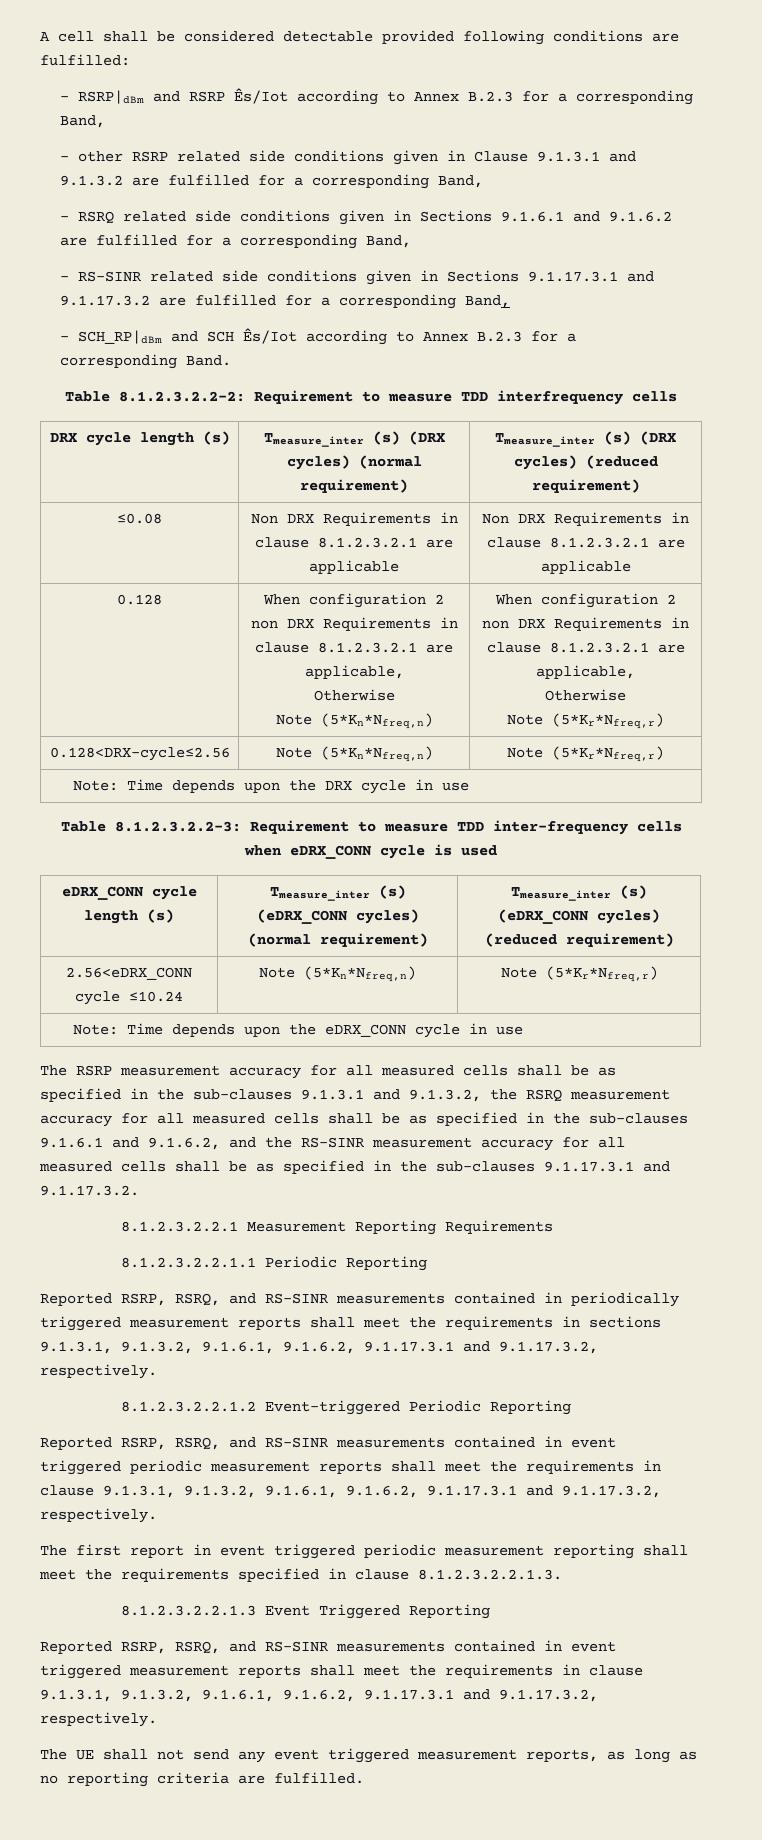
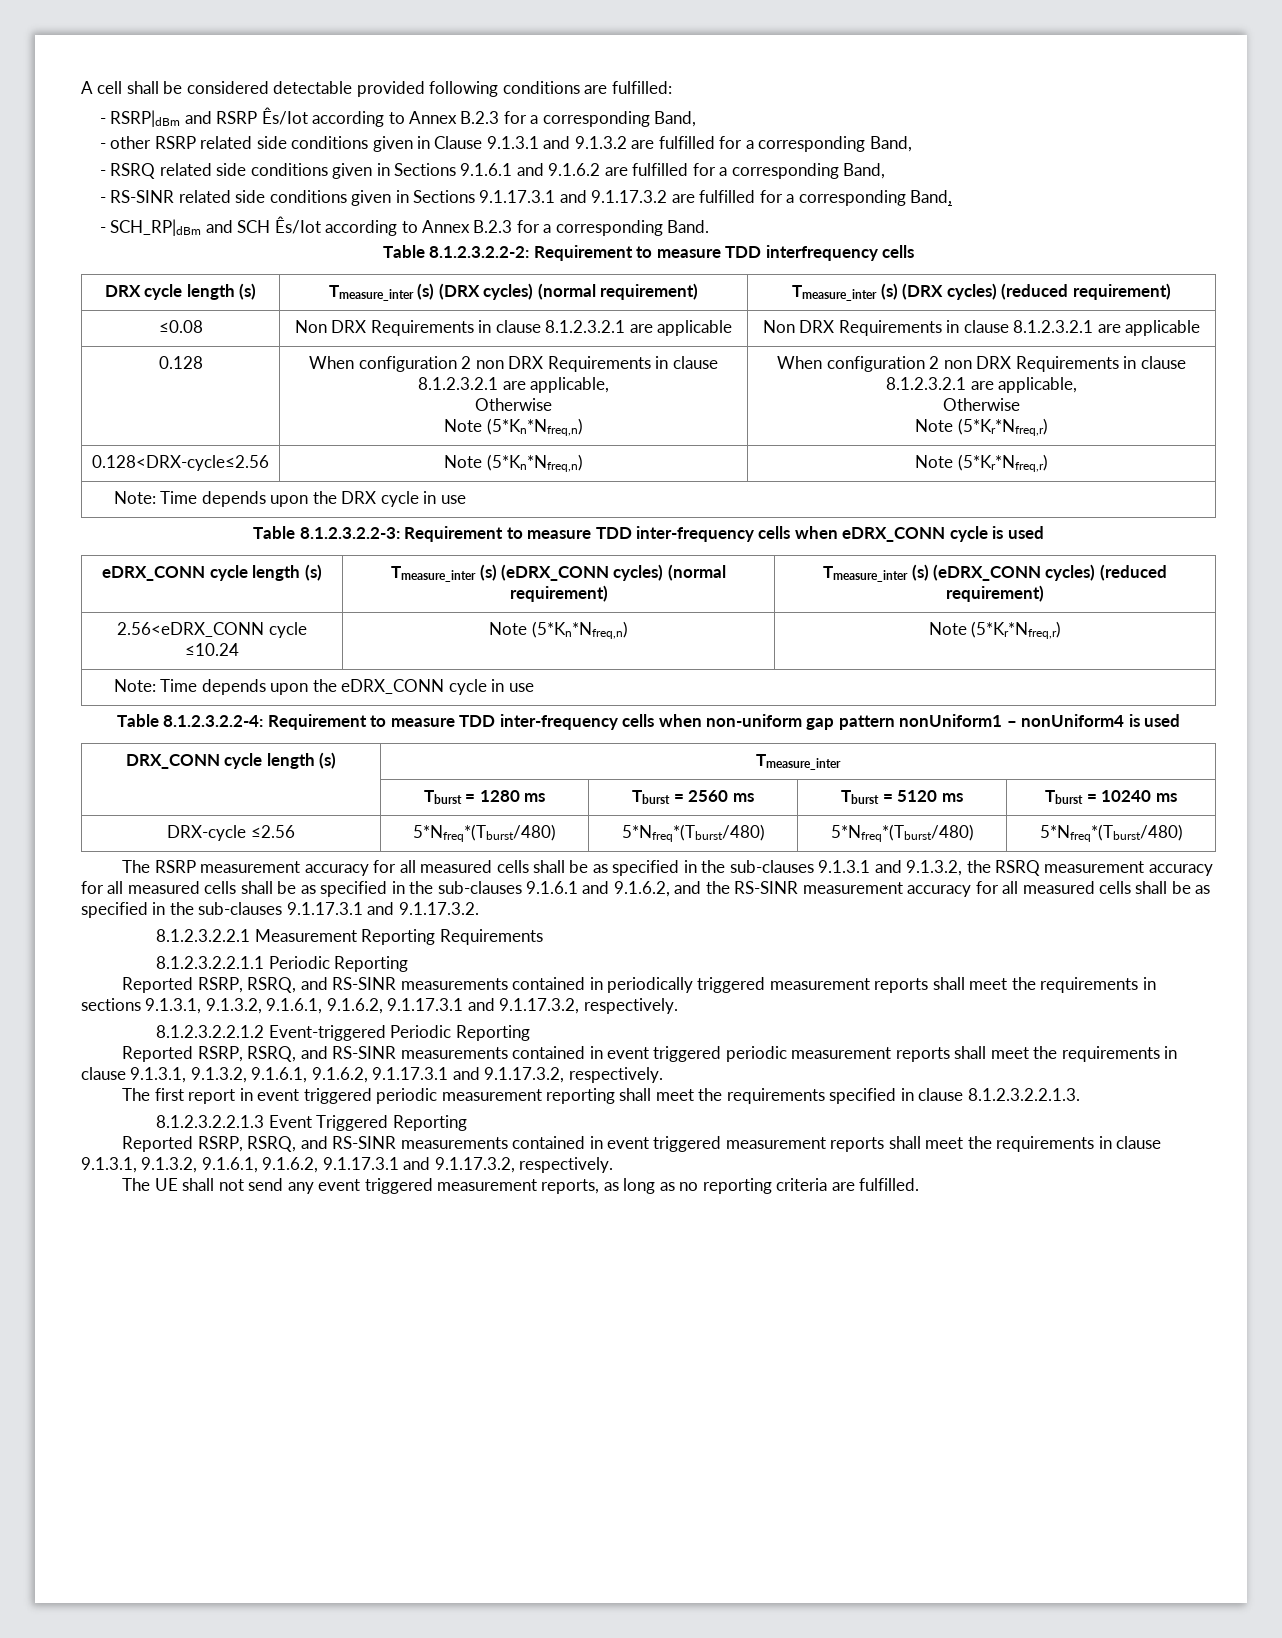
(524, 1030) none -> [116,714,1181,730] [125,752,337,769] [756,754,841,770] [423,790,546,804] [632,790,754,804] [841,790,963,804] [1045,790,1177,804] [167,825,295,841] [413,824,556,842] [621,824,765,842] [830,824,974,842] [1039,824,1183,842] // Table 8.1.2.3.2.2-4: Requirement to measure TDD inter-frequency cells when non-uniform gap pattern nonUniform1 – nonUniform4 is used // DRX_CONN cycle length (s) | Tmeasure_inter // | Tburst = 1280 ms | Tburst = 2560 ms | Tburst = 5120 ms | Tburst = 10240 ms // DRX-cycle ≤2.56 | 5*Nfreq*(Tburst/480) | 5*Nfreq*(Tburst/480) | 5*Nfreq*(Tburst/480) | 5*Nfreq*(Tburst/480)

